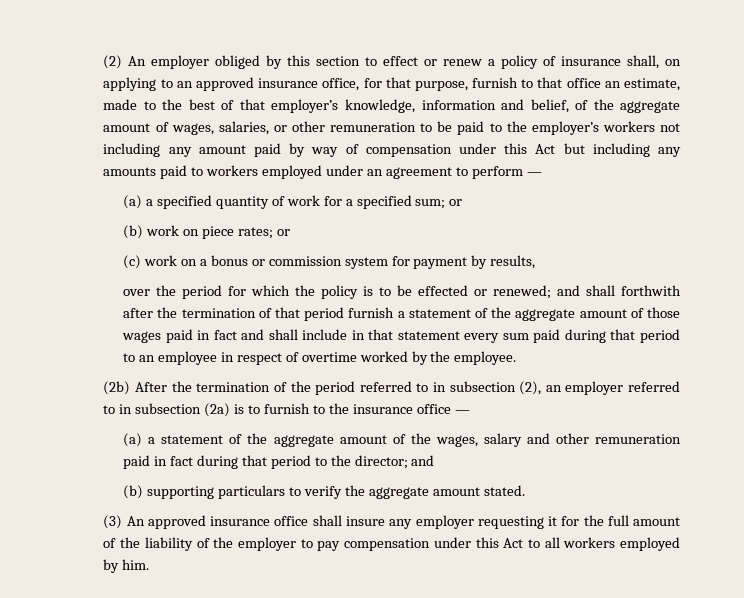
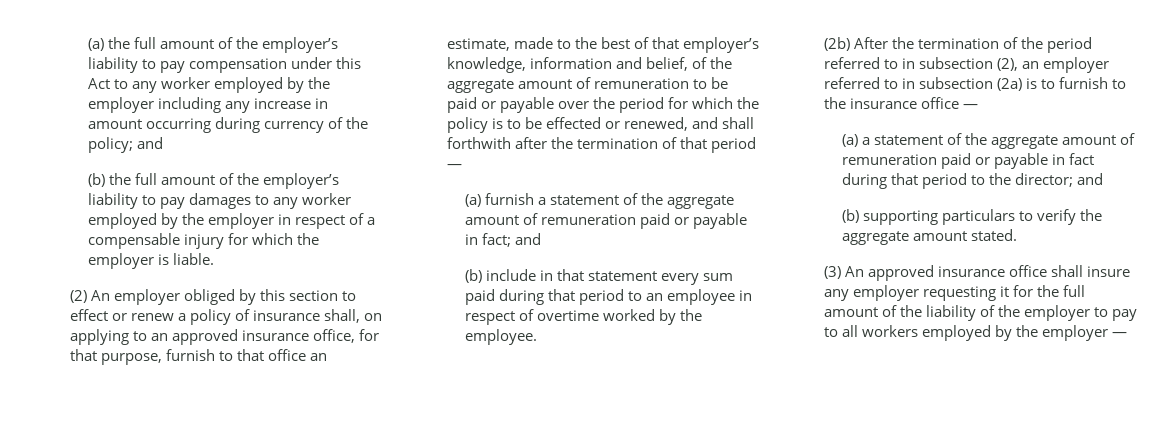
(103, 62) none -> [88,37,339,53] [88,57,362,73] [88,77,331,93] [88,97,329,113] [88,117,369,133] [88,137,164,153] [88,173,340,189] [88,193,352,209] [88,213,376,229] [88,233,320,249] [88,253,215,269] (a) the full amount of the employer’s liability to pay compensation under this Act to any worker employed by the employer including any increase in amount occurring during currency of the policy; and // (b) the full amount of the employer’s liability to pay damages to any worker employed by the employer in respect of a compensable injury for which the employer is liable. //
[171,121,681,135] [103,143,681,157] [103,165,542,179] [123,195,463,209] [123,225,290,239] [123,255,536,269] wages, salaries, or other remuneration to be paid to the employer’s workers not including any amount paid by way of compensation under this Act but including any amounts paid to workers employed under an agreement to perform — // (a) a specified quantity of work for a specified sum; or // (b) work on piece rates; or // (c) work on a bonus or commission system for payment by results, // -> [593,77,728,89] [446,97,554,113] remuneration to be paid or payable
[493,285,552,299] renewed; -> [624,117,689,131] renewed,
(345, 314) none -> [446,164,462,169] [465,194,482,207] — // (a)
[647,307,681,318] [122,329,298,343] those wages paid in fact and shall -> [541,213,748,229] [465,233,542,247] [465,269,483,283] remuneration paid or payable in fact; and // (b)
[410,433,681,447] [123,455,151,469] the wages, salary and other remuneration paid -> [842,153,1049,169] remuneration paid or payable
[344,537,524,551] compensation under this Act -> (1138, 315) none
[122,559,150,570] him. -> [1015,325,1128,341] the employer —

